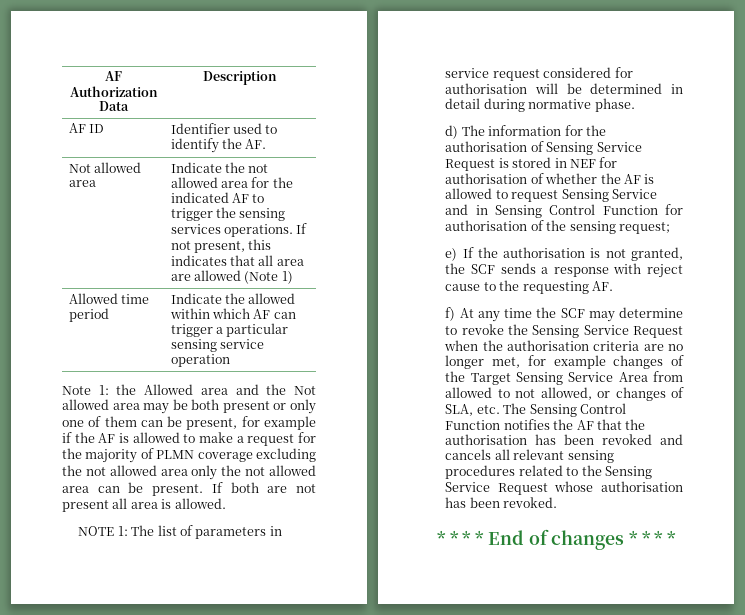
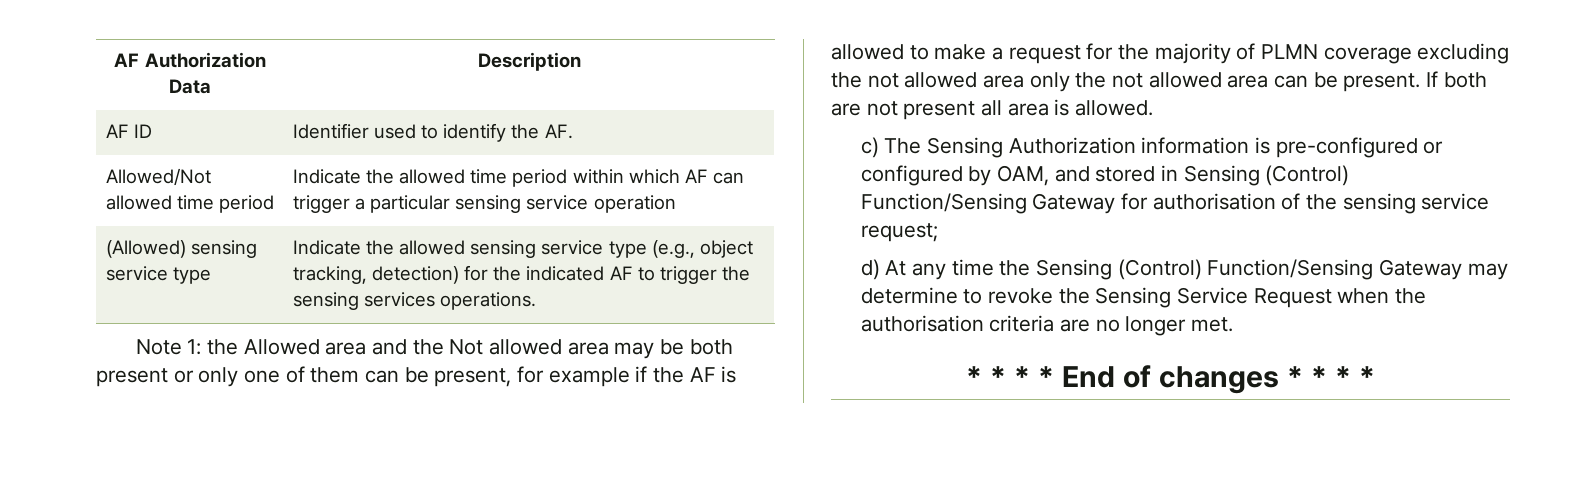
[68,162,142,173] [68,180,96,187] [170,162,269,173] [170,177,249,188] Not allowed area | Indicate the not allowed area -> [105,168,211,186] [105,195,275,213] [292,169,744,187] [292,195,676,213] [105,240,257,258] [105,266,211,284] [292,240,753,258] [292,266,459,284] Allowed/Not allowed time period | Indicate the allowed time period within which AF can trigger a particular sensing service operation // (Allowed) sensing service type | Indicate the allowed sensing service type (e.g., object tracking, detection)
[296,223,308,234] [170,239,272,253] [170,255,304,266] [170,270,293,284] [68,293,150,304] [68,308,109,322] [170,293,296,304] [169,308,296,319] [170,323,289,337] [170,339,265,352] [170,354,230,367] If not present, this indicates that all area are allowed (Note 1) // Allowed time period | Indicate the allowed within which AF can trigger a particular sensing service operation -> (537, 301) none
[78,525,282,539] [445,67,633,81] [445,83,683,94] [445,98,635,112] [445,125,606,139] [445,141,642,155] [445,157,618,171] [445,173,655,184] [445,188,657,202] [445,204,658,218] NOTE 1: The list of parameters in service request considered for authorisation will be determined in detail during normative phase. // d) The information for the authorisation of Sensing Service Request is stored in NEF for authorisation of whether the AF is allowed to request Sensing Service and in Sensing Control Function -> [860,137,1444,158] [860,165,1350,186] [860,193,1116,214] c) The Sensing Authorization information is pre-configured or configured by OAM, and stored in Sensing (Control) Function/Sensing Gateway
(616, 227) none -> [1421,193,1490,210] service
[445,247,683,261] [445,263,683,278] [445,280,613,294] [445,307,585,322] e) If the authorisation is not granted, the SCF sends a response with reject cause to the requesting AF. // f) At any time the SCF -> [860,259,1463,280] d) At any time the Sensing (Control) Function/Sensing Gateway
[492,355,684,369] [445,371,683,385] [445,387,684,401] [445,403,626,417] [445,419,646,430] [445,434,683,445] [445,449,614,463] [445,465,652,479] [445,481,683,495] [445,497,558,508] met, for example changes of the Target Sensing Service Area from allowed to not allowed, or changes of SLA, etc. The Sensing Control Function notifies the AF that the authorisation has been revoked and cancels all relevant sensing procedures related to the Sensing Service Request whose authorisation has been revoked. -> [1191,317,1234,332] met.

